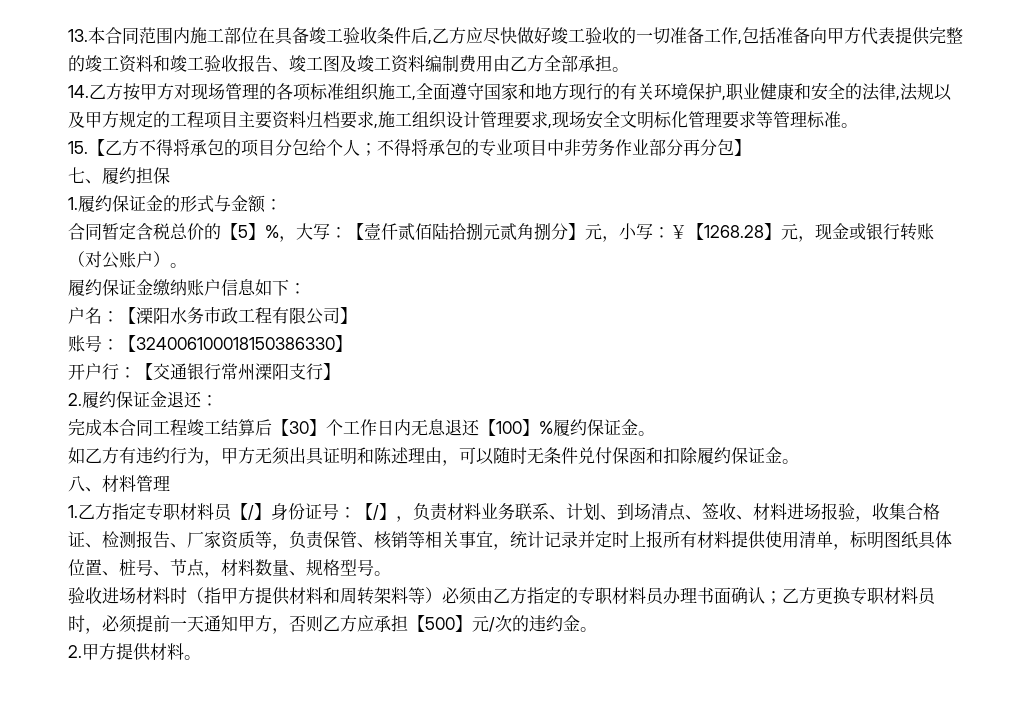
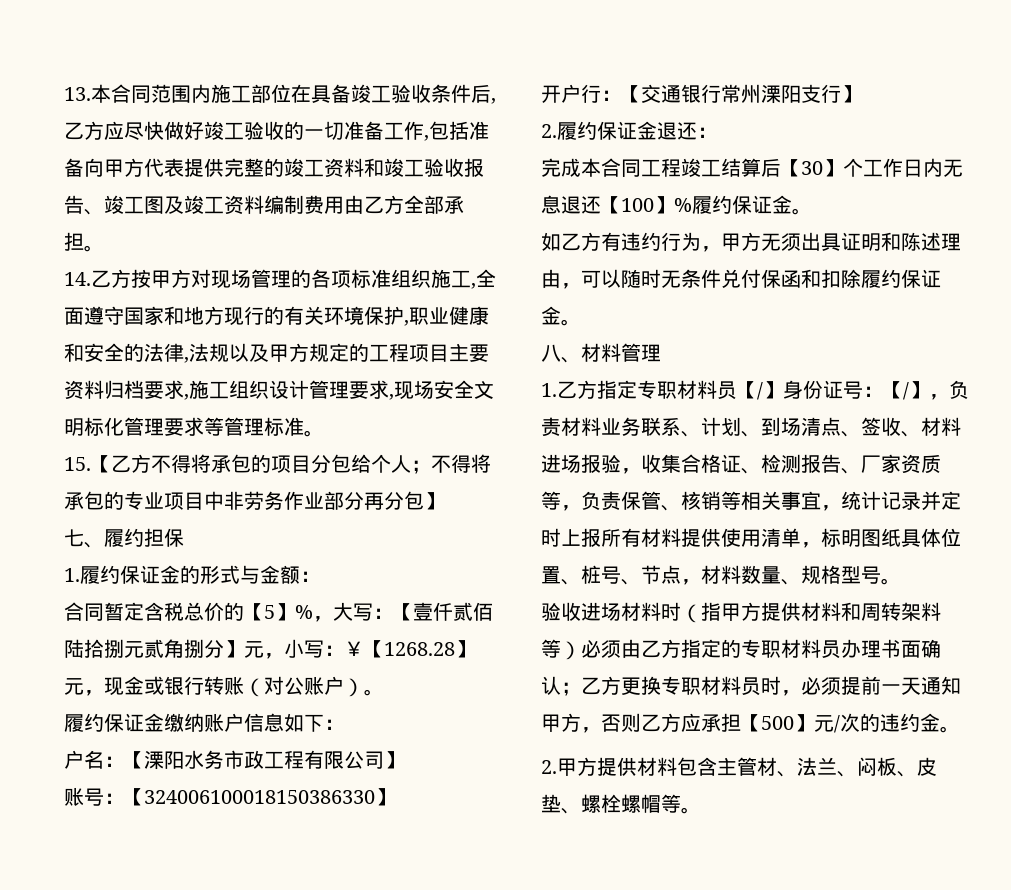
(184, 651) none -> [677,757,937,777] [541,794,681,814] 包含主管材、法兰、闷板、皮垫、螺栓螺帽等

